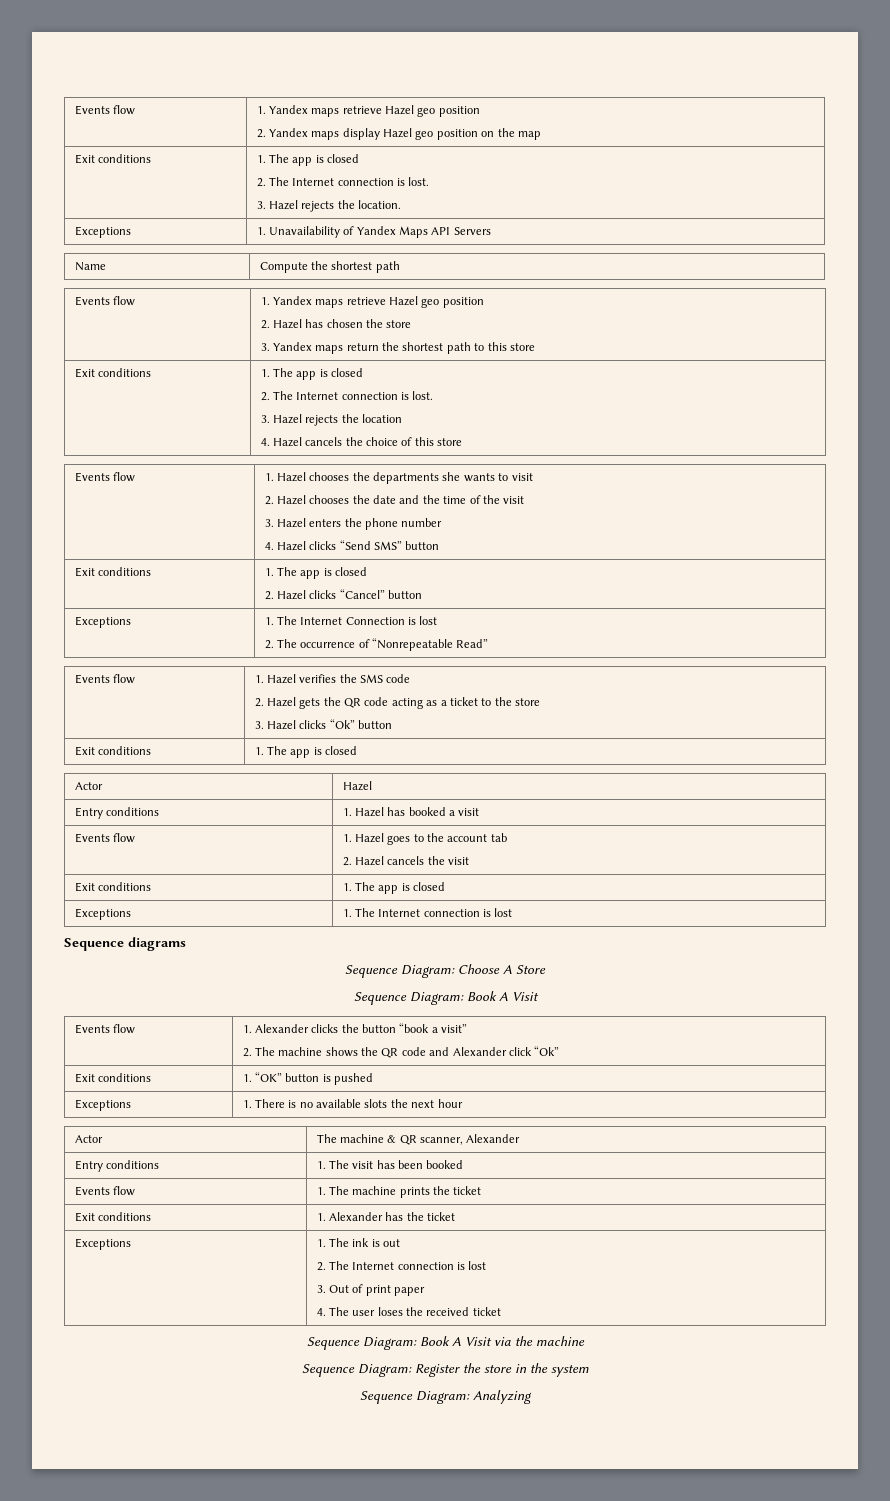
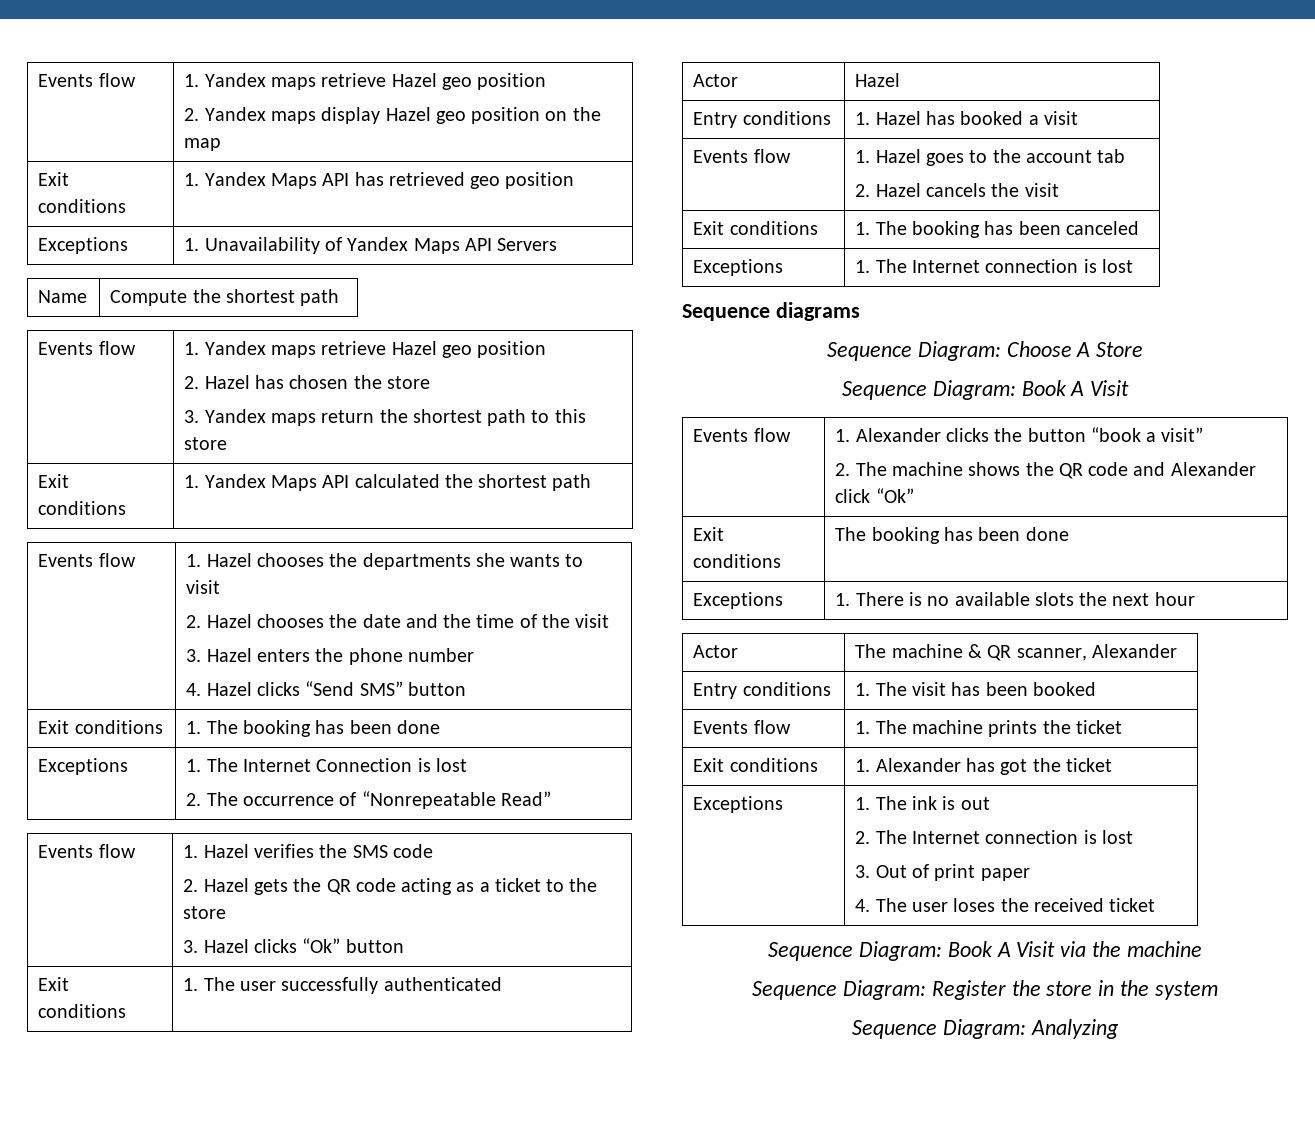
[268,154,360,166] [256,177,430,187] [256,200,402,212] The app is closed // 2. The Internet connection is lost. // 3. Hazel rejects the location. -> [204,172,575,189] Yandex Maps API has retrieved geo position
[272,368,364,380] [260,391,434,401] [260,414,403,426] [260,437,463,447] The app is closed // 2. The Internet connection is lost. // 3. Hazel rejects the location // 4. Hazel cancels the choice of this store -> [204,474,592,491] Yandex Maps API calculated the shortest path
[300,567,368,579] [264,589,423,600] app is closed // 2. Hazel clicks “Cancel” button -> [243,720,440,737] booking has been done
[290,746,358,758] app is closed -> [240,977,502,994] user successfully authenticated
[378,882,446,894] app is closed -> [912,221,1139,238] booking has been canceled
[242,1072,374,1085] 1. “OK” button is pushed -> [835,527,1069,544] The booking has been done
(404, 1216) none -> [1000,759,1028,775] got

